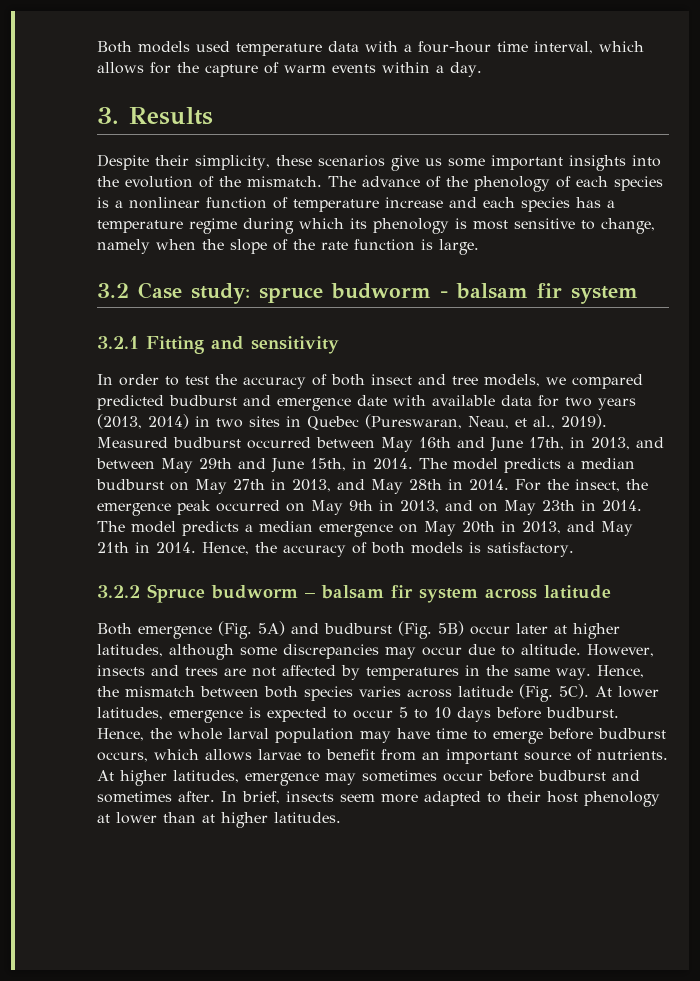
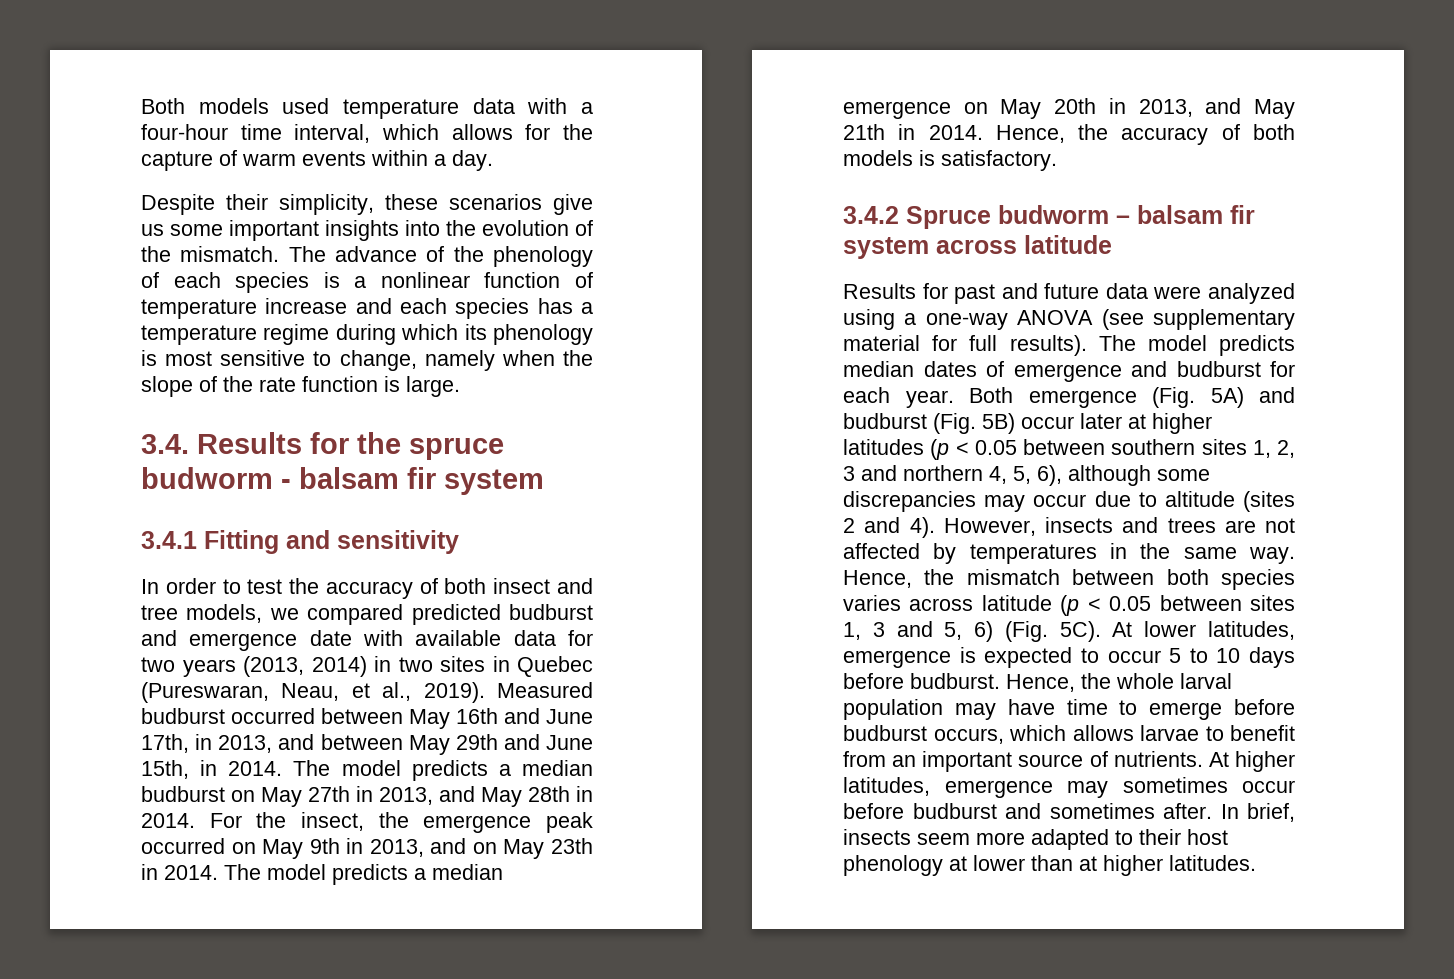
[97,107,213,125] // 3. Results -> (493, 160) none
[97,282,250,304] 3.2 Case study: -> [141,432,401,454] 3.4. Results for the
[97,336,139,349] 3.2.1 -> [141,531,197,549] 3.4.1
[97,585,140,598] 3.2.2 -> [843,206,899,224] 3.4.2
(611, 592) none -> [843,283,1295,304] [843,309,1295,330] [843,335,1295,356] [843,361,1295,382] [843,387,954,408] Results for past and future data were analyzed using a one-way ANOVA (see supplementary material for full results). The model predicts median dates of emergence and budburst for each year.
[97,644,163,657] latitudes, -> [843,439,1295,460] [843,465,1062,486] latitudes (p < 0.05 between southern sites 1, 2, 3 and northern 4, 5, 6),
[521,644,581,655] altitude. -> [1164,491,1295,512] [843,517,935,538] altitude (sites 2 and 4).
(513, 691) none -> [1060,595,1295,616] [843,621,994,642] (p < 0.05 between sites 1, 3 and 5, 6)

